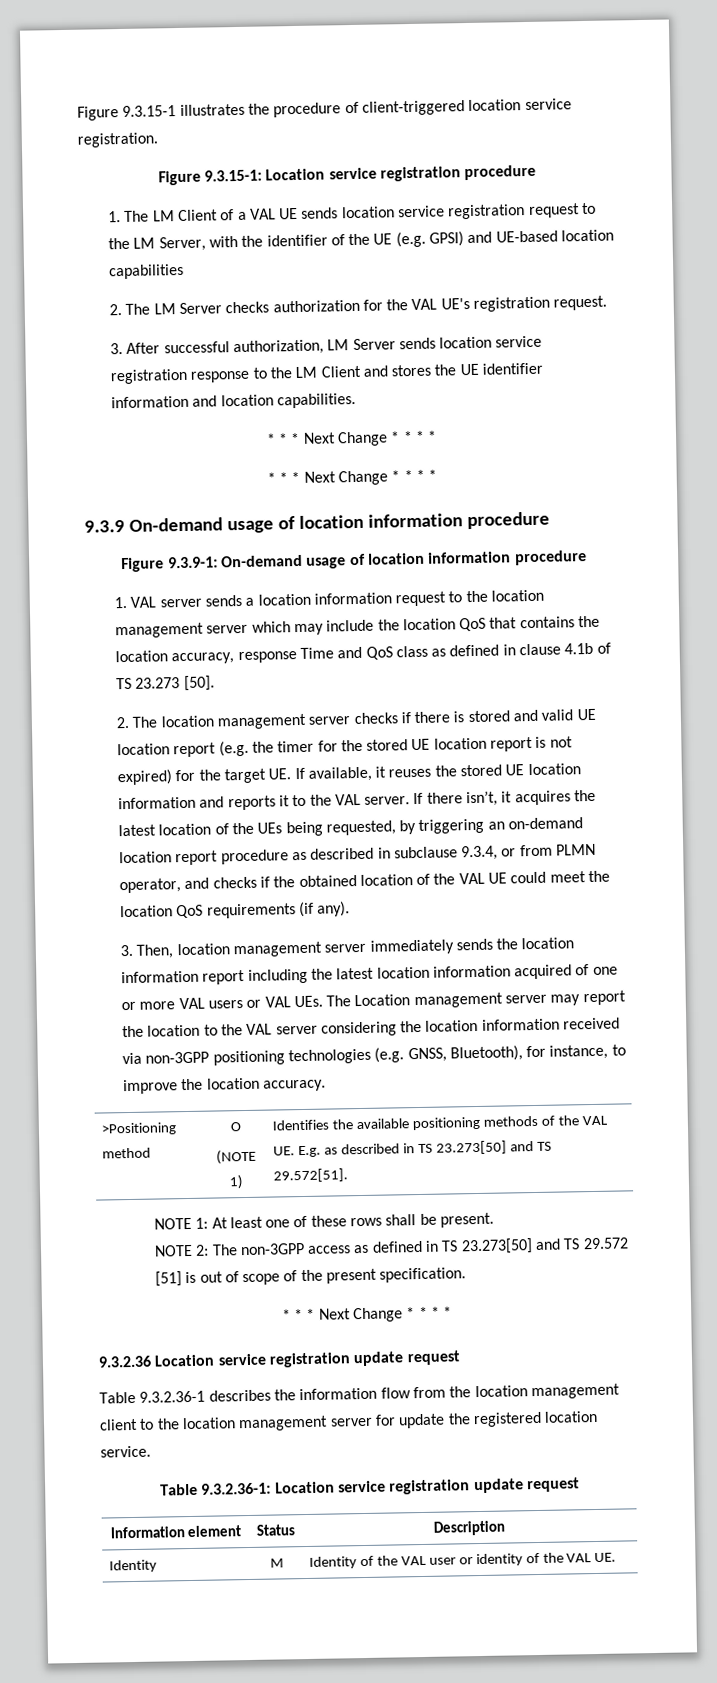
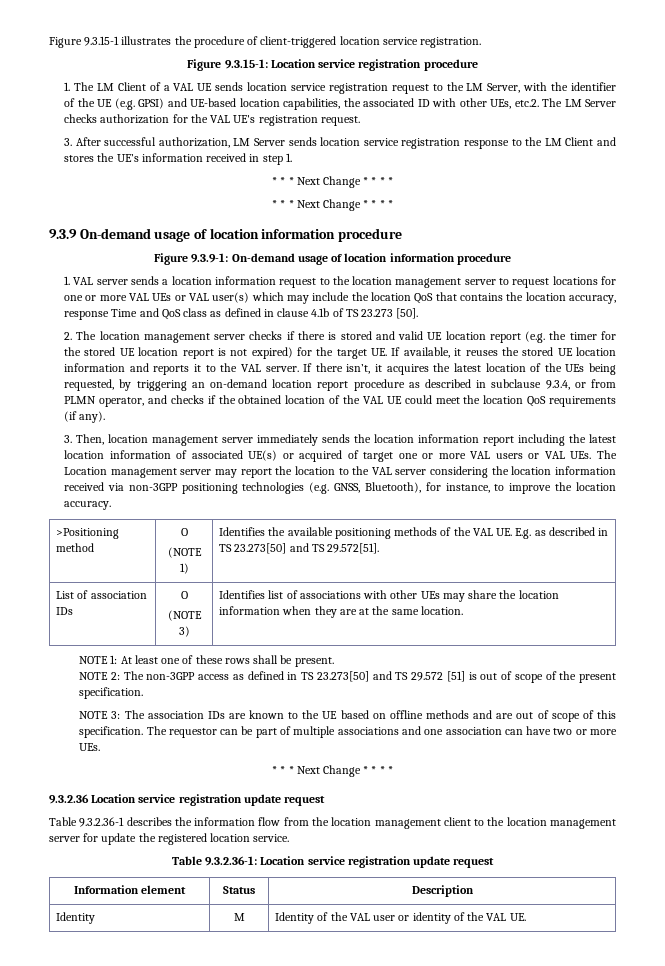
[108,263,184,280] [108,304,122,316] capabilities // 2. -> [283,98,539,110] capabilities, the associated ID with other UEs, etc.2.
[459,362,544,376] [110,392,356,409] UE identifier information and location capabilities. -> [116,153,292,165] UE’s information received in step 1.
(249, 629) none -> [499,276,616,288] [64,292,250,303] to request locations for one or more VAL UEs or VAL user(s)
(511, 971) none -> [176,450,294,461] of associated UE(s) or
(590, 970) none -> [363,452,394,462] target
(349, 1175) none -> [56,590,147,599] [56,607,74,615] [180,591,188,599] [167,610,202,621] [178,626,190,637] [219,590,559,602] [219,606,463,618] // List of association IDs | O // (NOTE 3) | Identifies list of associations with other UEs may share the location information when they are at the same location.
(467, 1275) none -> [79,710,616,722] [79,726,618,738] [79,743,101,751] // NOTE 3: The association IDs are known to the UE based on offline methods and are out of scope of this specification. The requestor can be part of multiple associations and one association can have two or more UEs.

